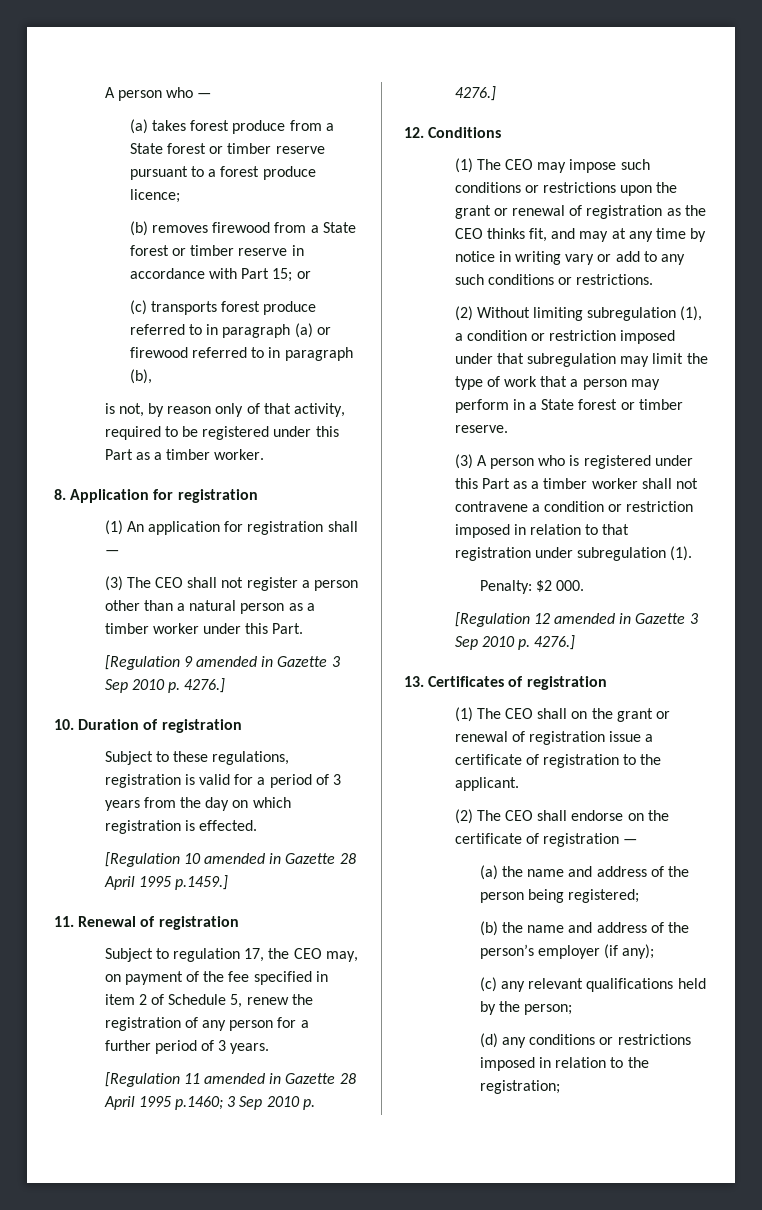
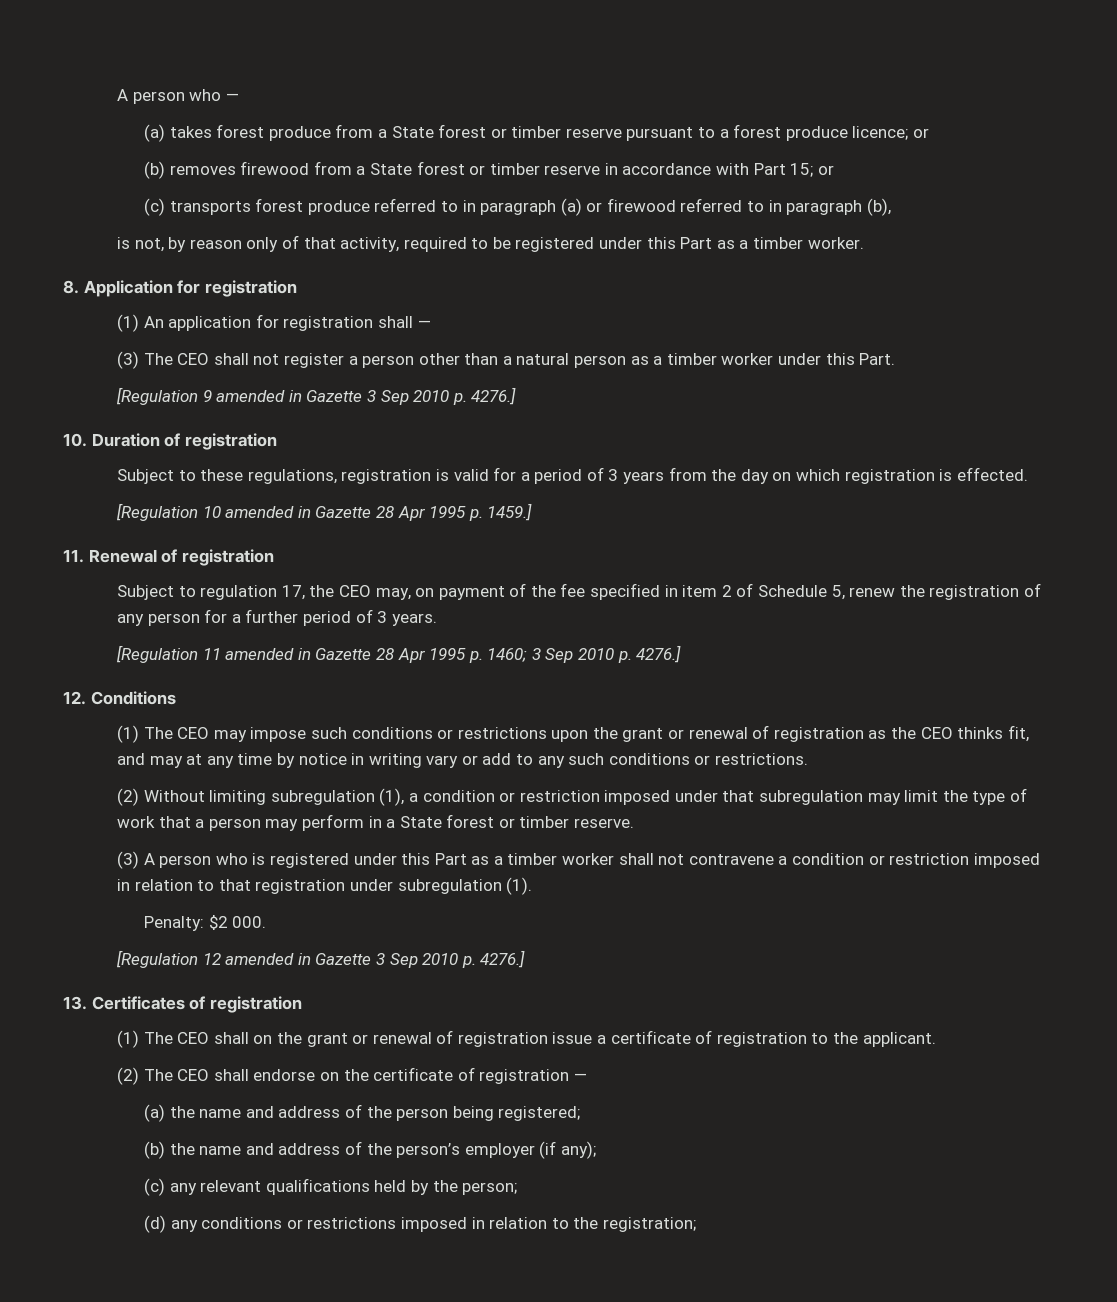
(180, 196) none -> [913,128,930,138] or
[103,875,228,890] April 1995 p.1459.] -> [397,503,533,521] Apr 1995 p. 1459.]
[103,1096,223,1110] April 1995 p.1460; -> [397,648,528,663] Apr 1995 p. 1460;

